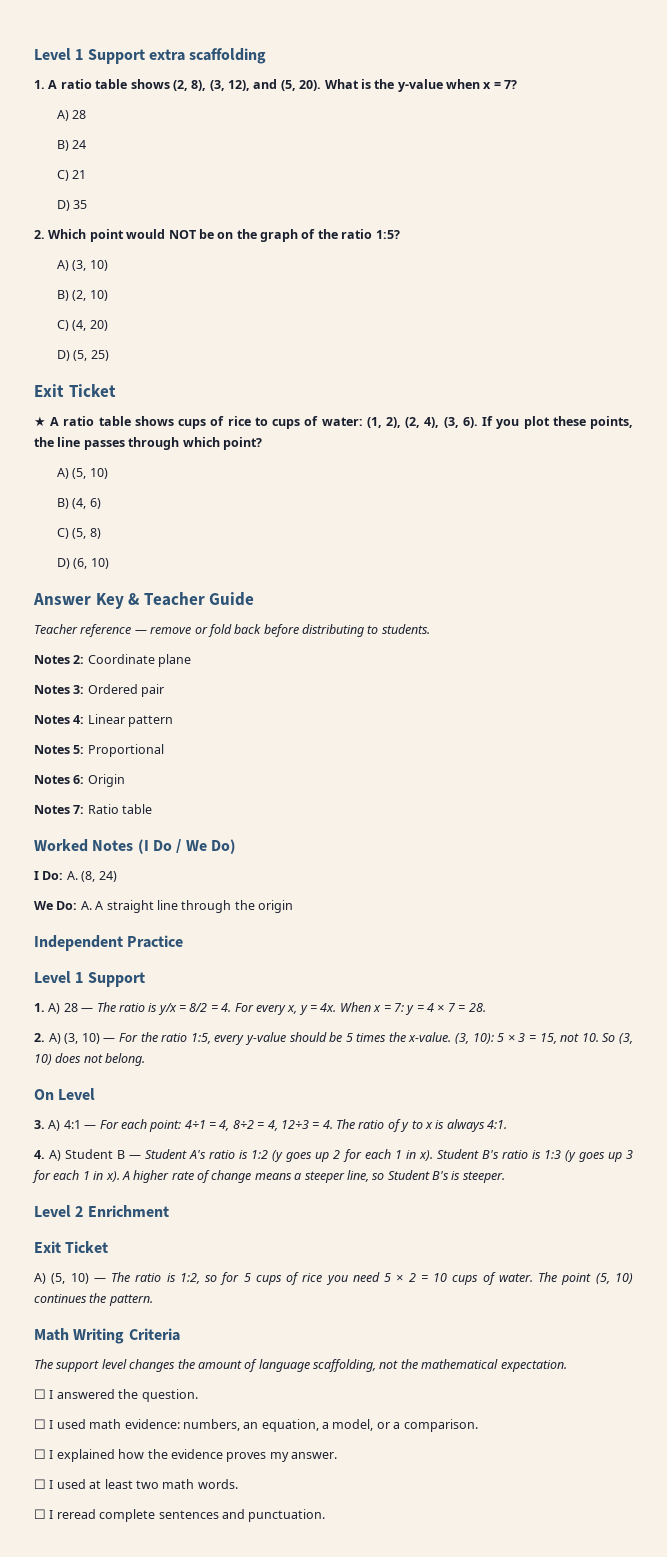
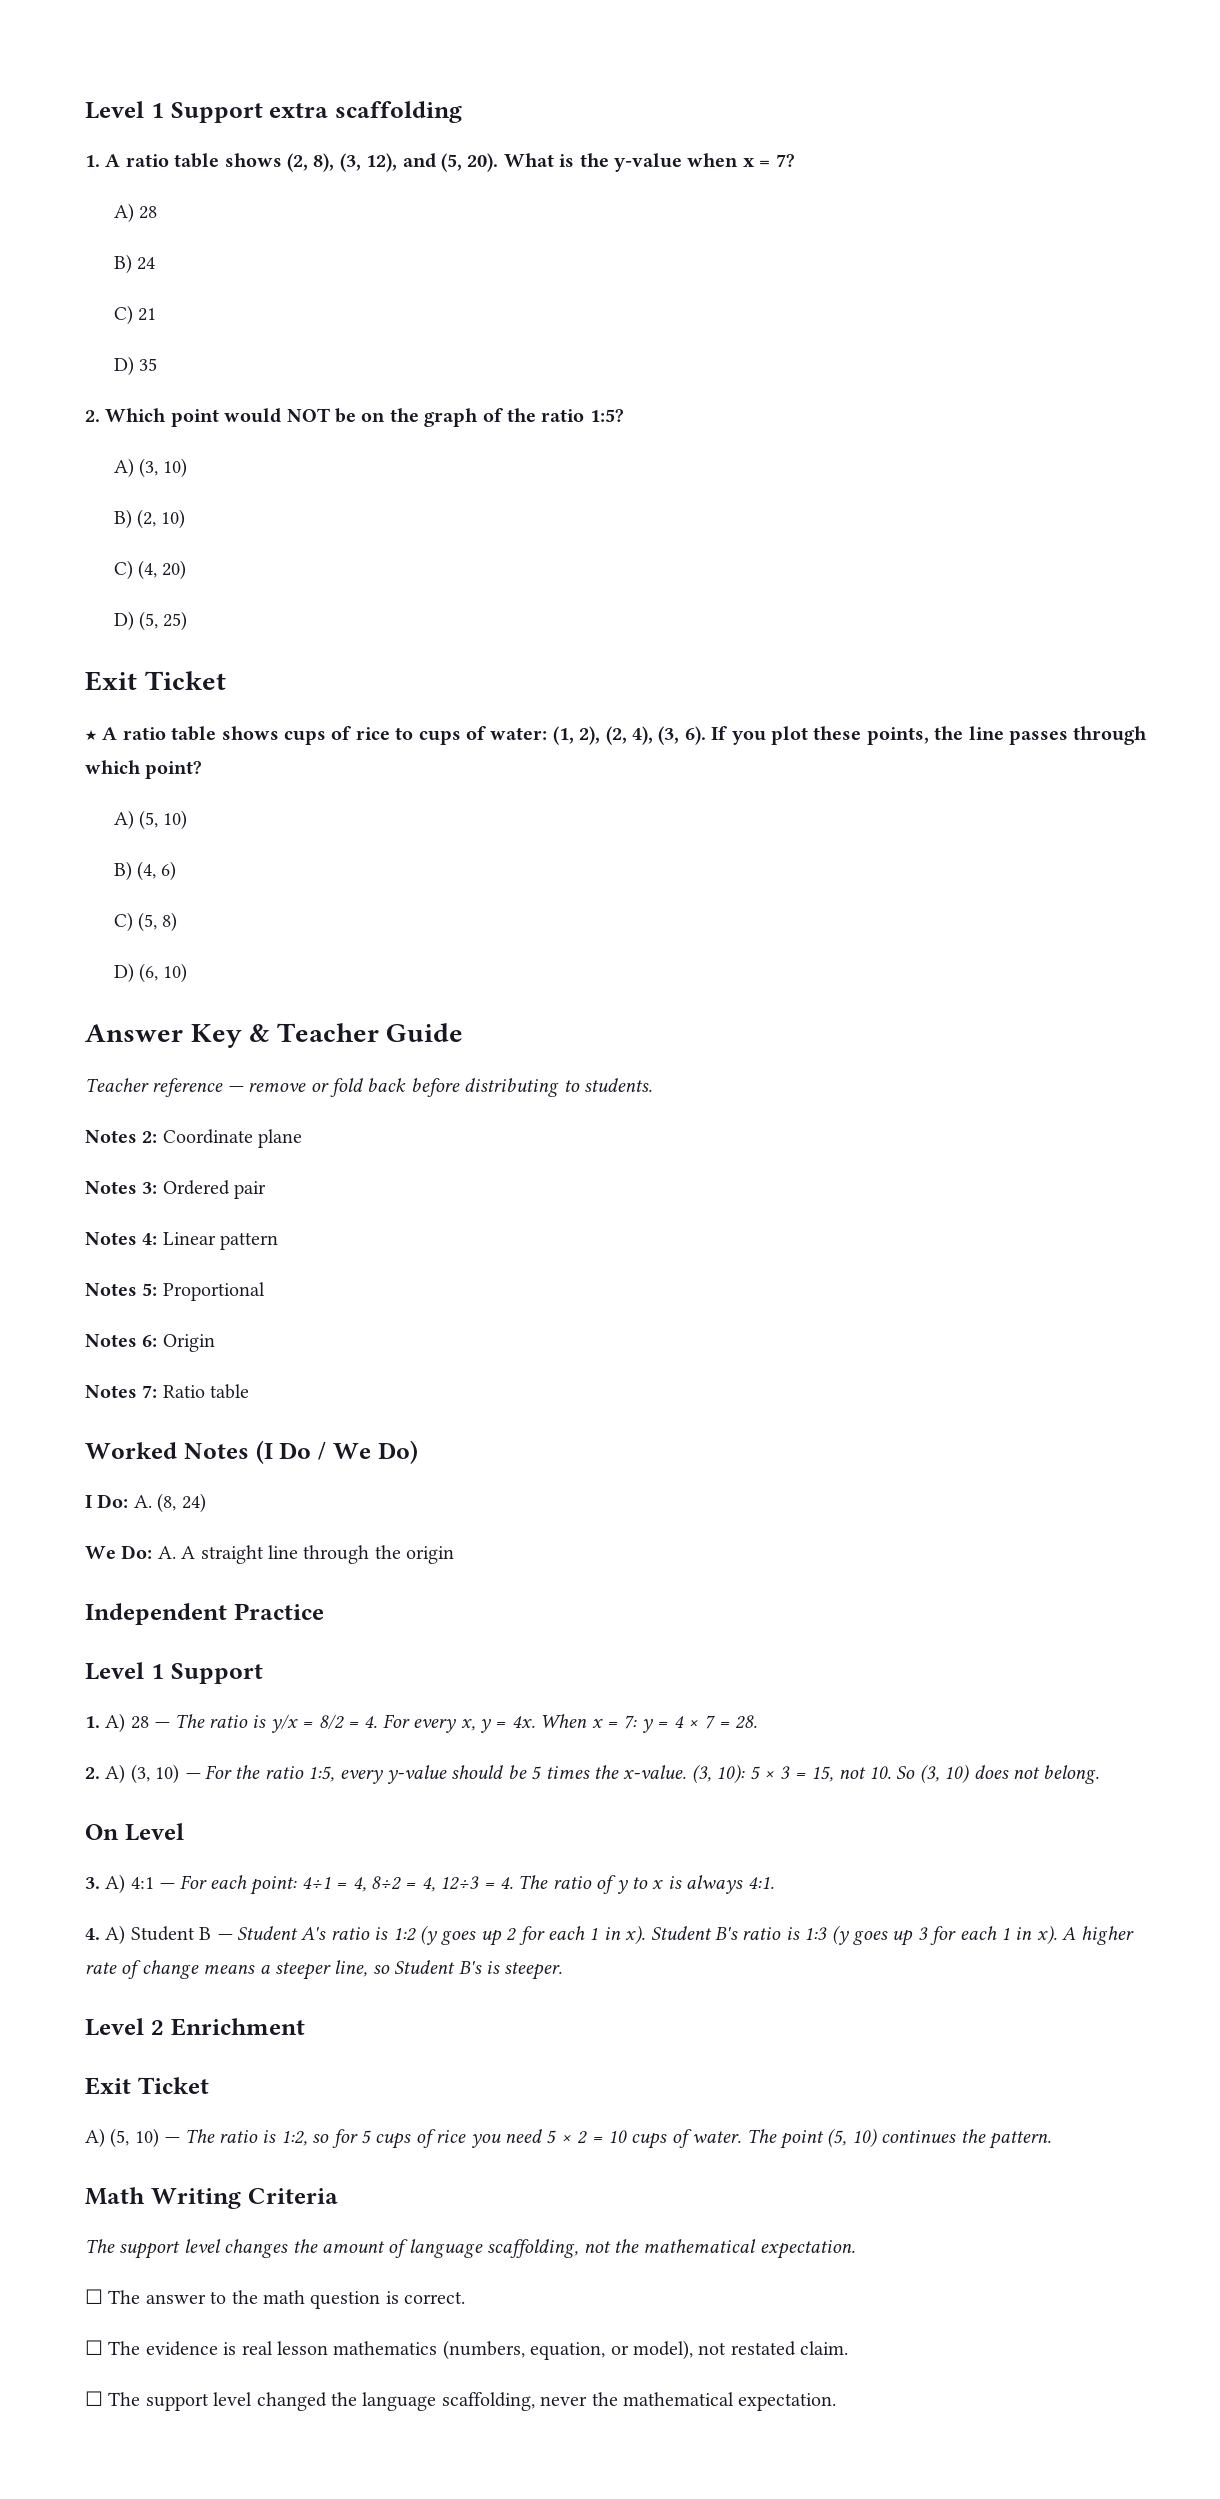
[49,1389,198,1402] [34,1419,478,1432] [34,1449,337,1462] [34,1479,238,1489] [34,1509,326,1522] I answered the question. // ☐ I used math evidence: numbers, an equation, a model, or a comparison. // ☐ I explained how the evidence proves my answer. // ☐ I used at least two math words. // ☐ I reread complete sentences and punctuation. -> [108,2290,466,2309] [85,2340,849,2360] [85,2391,837,2411] The answer to the math question is correct. // ☐ The evidence is real lesson mathematics (numbers, equation, or model), not restated claim. // ☐ The support level changed the language scaffolding, never the mathematical expectation.

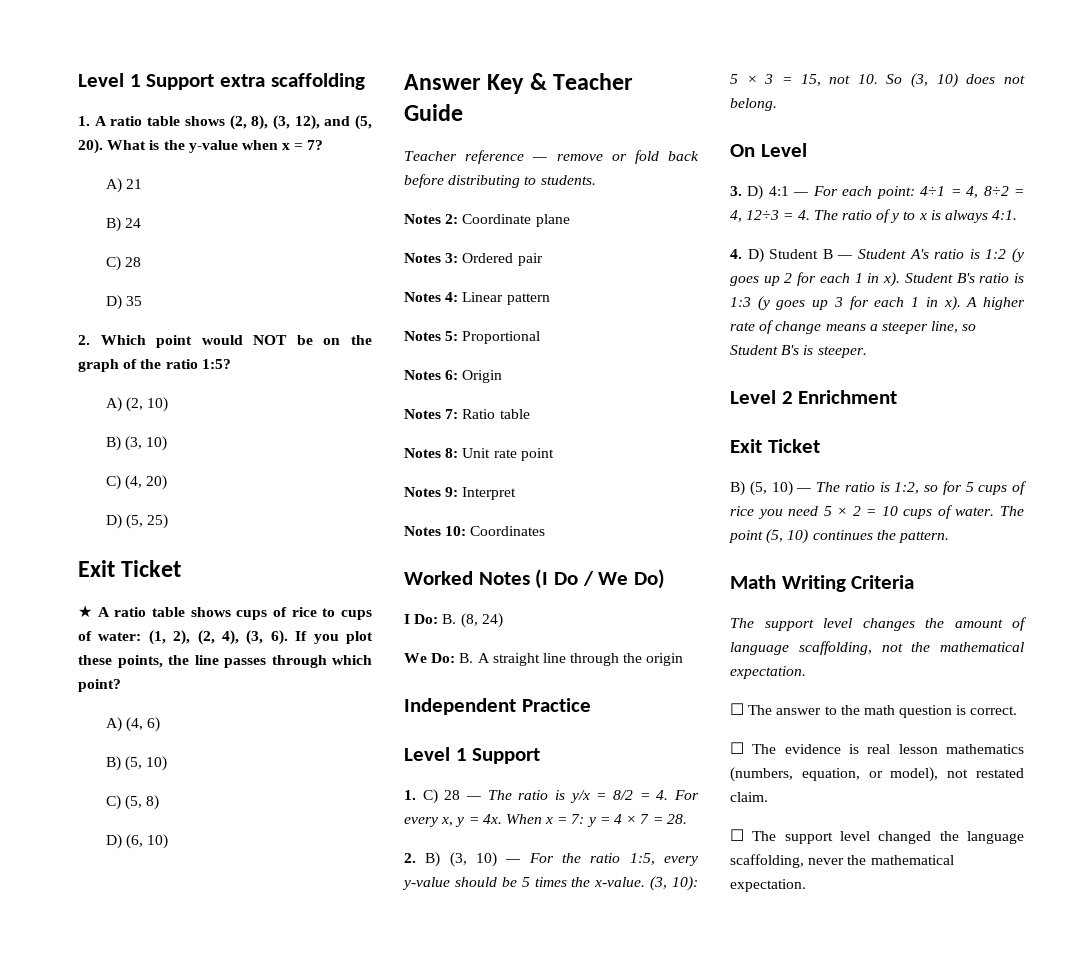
[139,206,158,219] 28 -> [125,179,142,189] 21
[138,308,157,321] 21 -> [124,257,141,267] 28
[139,458,188,478] [113,509,157,529] (3, 10) // B) (2, -> [125,397,168,412] [105,436,142,451] (2, 10) // B) (3,
[139,810,188,830] [113,861,177,881] (5, 10) // B) (4, 6) -> [125,717,160,732] [105,756,167,771] (4, 6) // B) (5, 10)
(250, 1391) none -> [404,448,554,461] [404,487,517,500] [404,526,546,536] // Notes 8: Unit rate point // Notes 9: Interpret // Notes 10: Coordinates
[133,1495,152,1508] A. -> [442,614,457,624] B.
[157,1546,176,1559] A. -> [459,653,474,663] B.
[105,1713,126,1733] A) -> [422,789,438,804] C)
[105,1764,126,1784] A) -> [425,852,441,867] B)
[105,1874,126,1894] A) -> [747,185,764,200] D)
[105,1925,126,1945] A) -> [747,248,764,263] D)
[85,2128,105,2148] A) -> [730,481,745,496] B)

